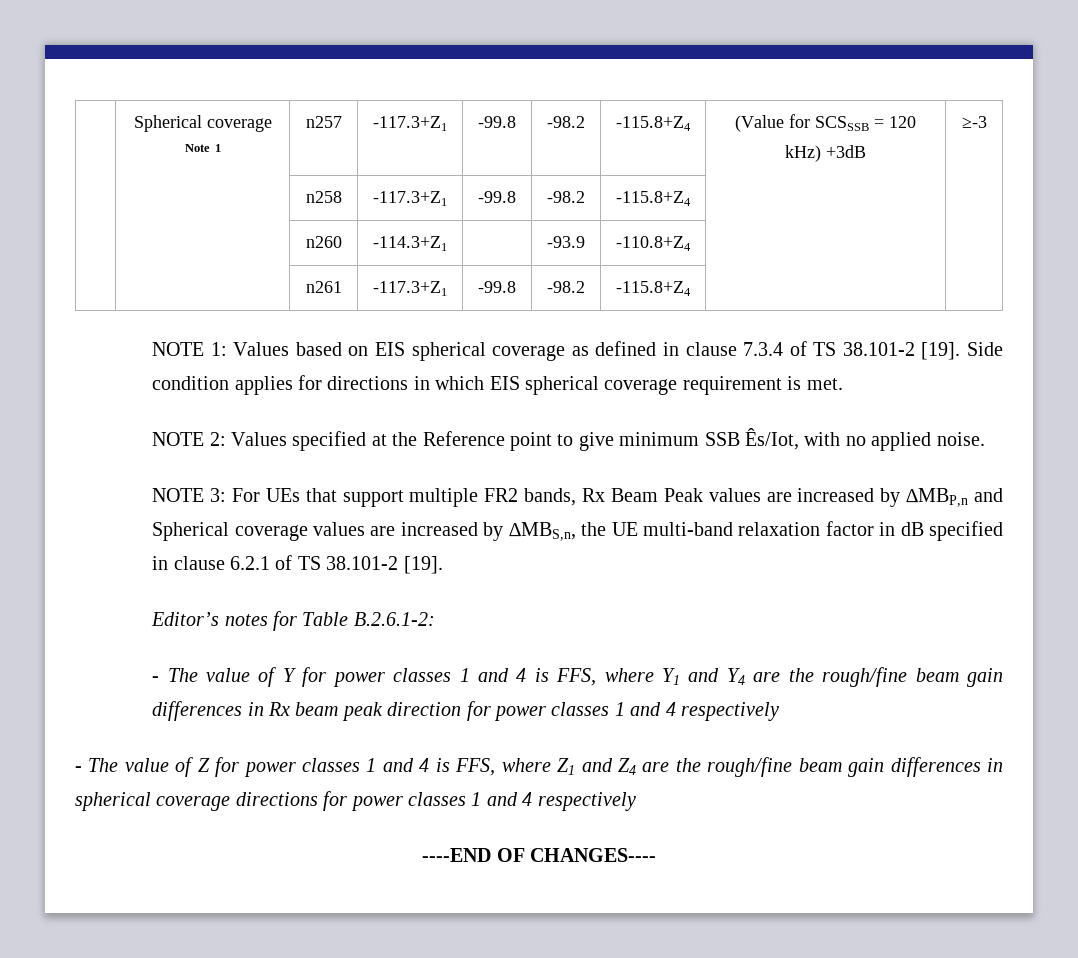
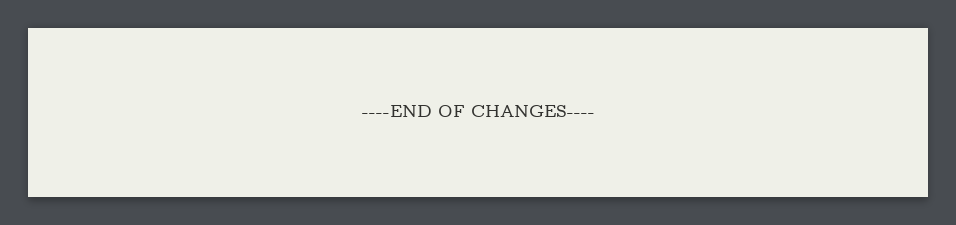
[133,115,272,132] [184,144,221,152] [305,116,342,128] [373,116,447,131] [478,116,516,128] [547,116,585,128] [616,116,691,131] [735,114,916,132] [785,145,866,162] [961,116,987,128] [305,191,342,203] [373,191,447,206] [478,191,516,203] [547,191,585,203] [616,191,691,206] [305,236,342,248] [373,236,447,251] [547,236,585,248] [616,236,691,251] [305,281,342,293] [373,281,447,296] [478,281,516,293] [547,281,585,293] [616,281,691,296] [152,341,1004,361] [152,375,843,395] [152,428,985,451] [152,488,1003,507] [152,521,1003,541] [152,555,443,574] [151,611,435,631] [152,667,1004,687] [152,701,779,721] [75,757,1003,777] [75,791,636,811] | Spherical coverage Note 1 | n257 | -117.3+Z1 | -99.8 | -98.2 | -115.8+Z4 | (Value for SCSSSB = 120 kHz) +3dB | ≥-3 // | | n258 | -117.3+Z1 | -99.8 | -98.2 | -115.8+Z4 | | // | | n260 | -114.3+Z1 | | -93.9 | -110.8+Z4 | | // | | n261 | -117.3+Z1 | -99.8 | -98.2 | -115.8+Z4 | | // NOTE 1: Values based on EIS spherical coverage as defined in clause 7.3.4 of TS 38.101-2 [19]. Side condition applies for directions in which EIS spherical coverage requirement is met. // NOTE 2: Values specified at the Reference point to give minimum SSB Ês/Iot, with no applied noise. // NOTE 3: For UEs that support multiple FR2 bands, Rx Beam Peak values are increased by ∆MBP,n and Spherical coverage values are increased by ∆MBS,n, the UE multi-band relaxation factor in dB specified in clause 6.2.1 of TS 38.101-2 [19]. // Editor’s notes for Table B.2.6.1-2: // - The value of Y for power classes 1 and 4 is FFS, where Y1 and Y4 are the rough/fine beam gain differences in Rx beam peak direction for power classes 1 and 4 respectively // - The value of Z for power classes 1 and 4 is FFS, where Z1 and Z4 are the rough/fine beam gain differences in spherical coverage directions for power classes 1 and 4 respectively // -> (361, 111) none

